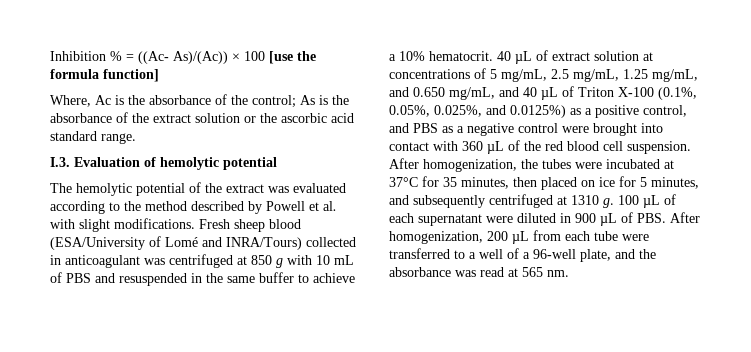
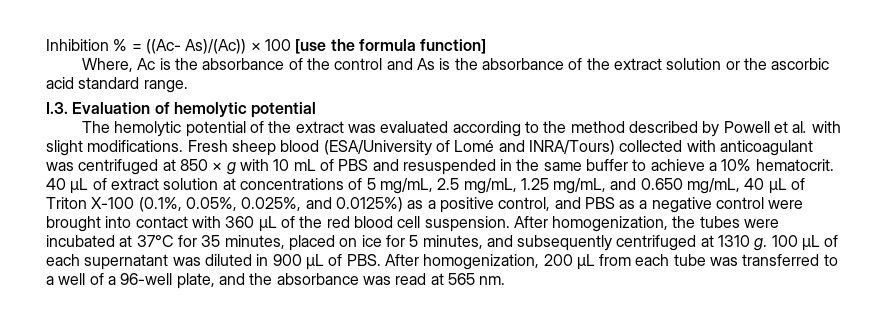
[252,95,296,108] control; -> [334,58,413,70] control and
[50,255,61,265] in -> [686,140,716,152] with
(272, 260) none -> [212,162,223,171] ×
[499,87,519,97] and -> (741, 186) none
[513,177,537,187] then -> (285, 242) none
[486,216,513,223] were -> [172,257,201,266] was
[622,234,649,241] were -> [710,257,739,266] was

